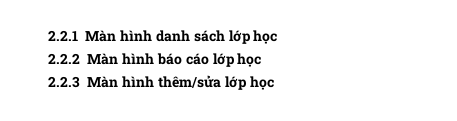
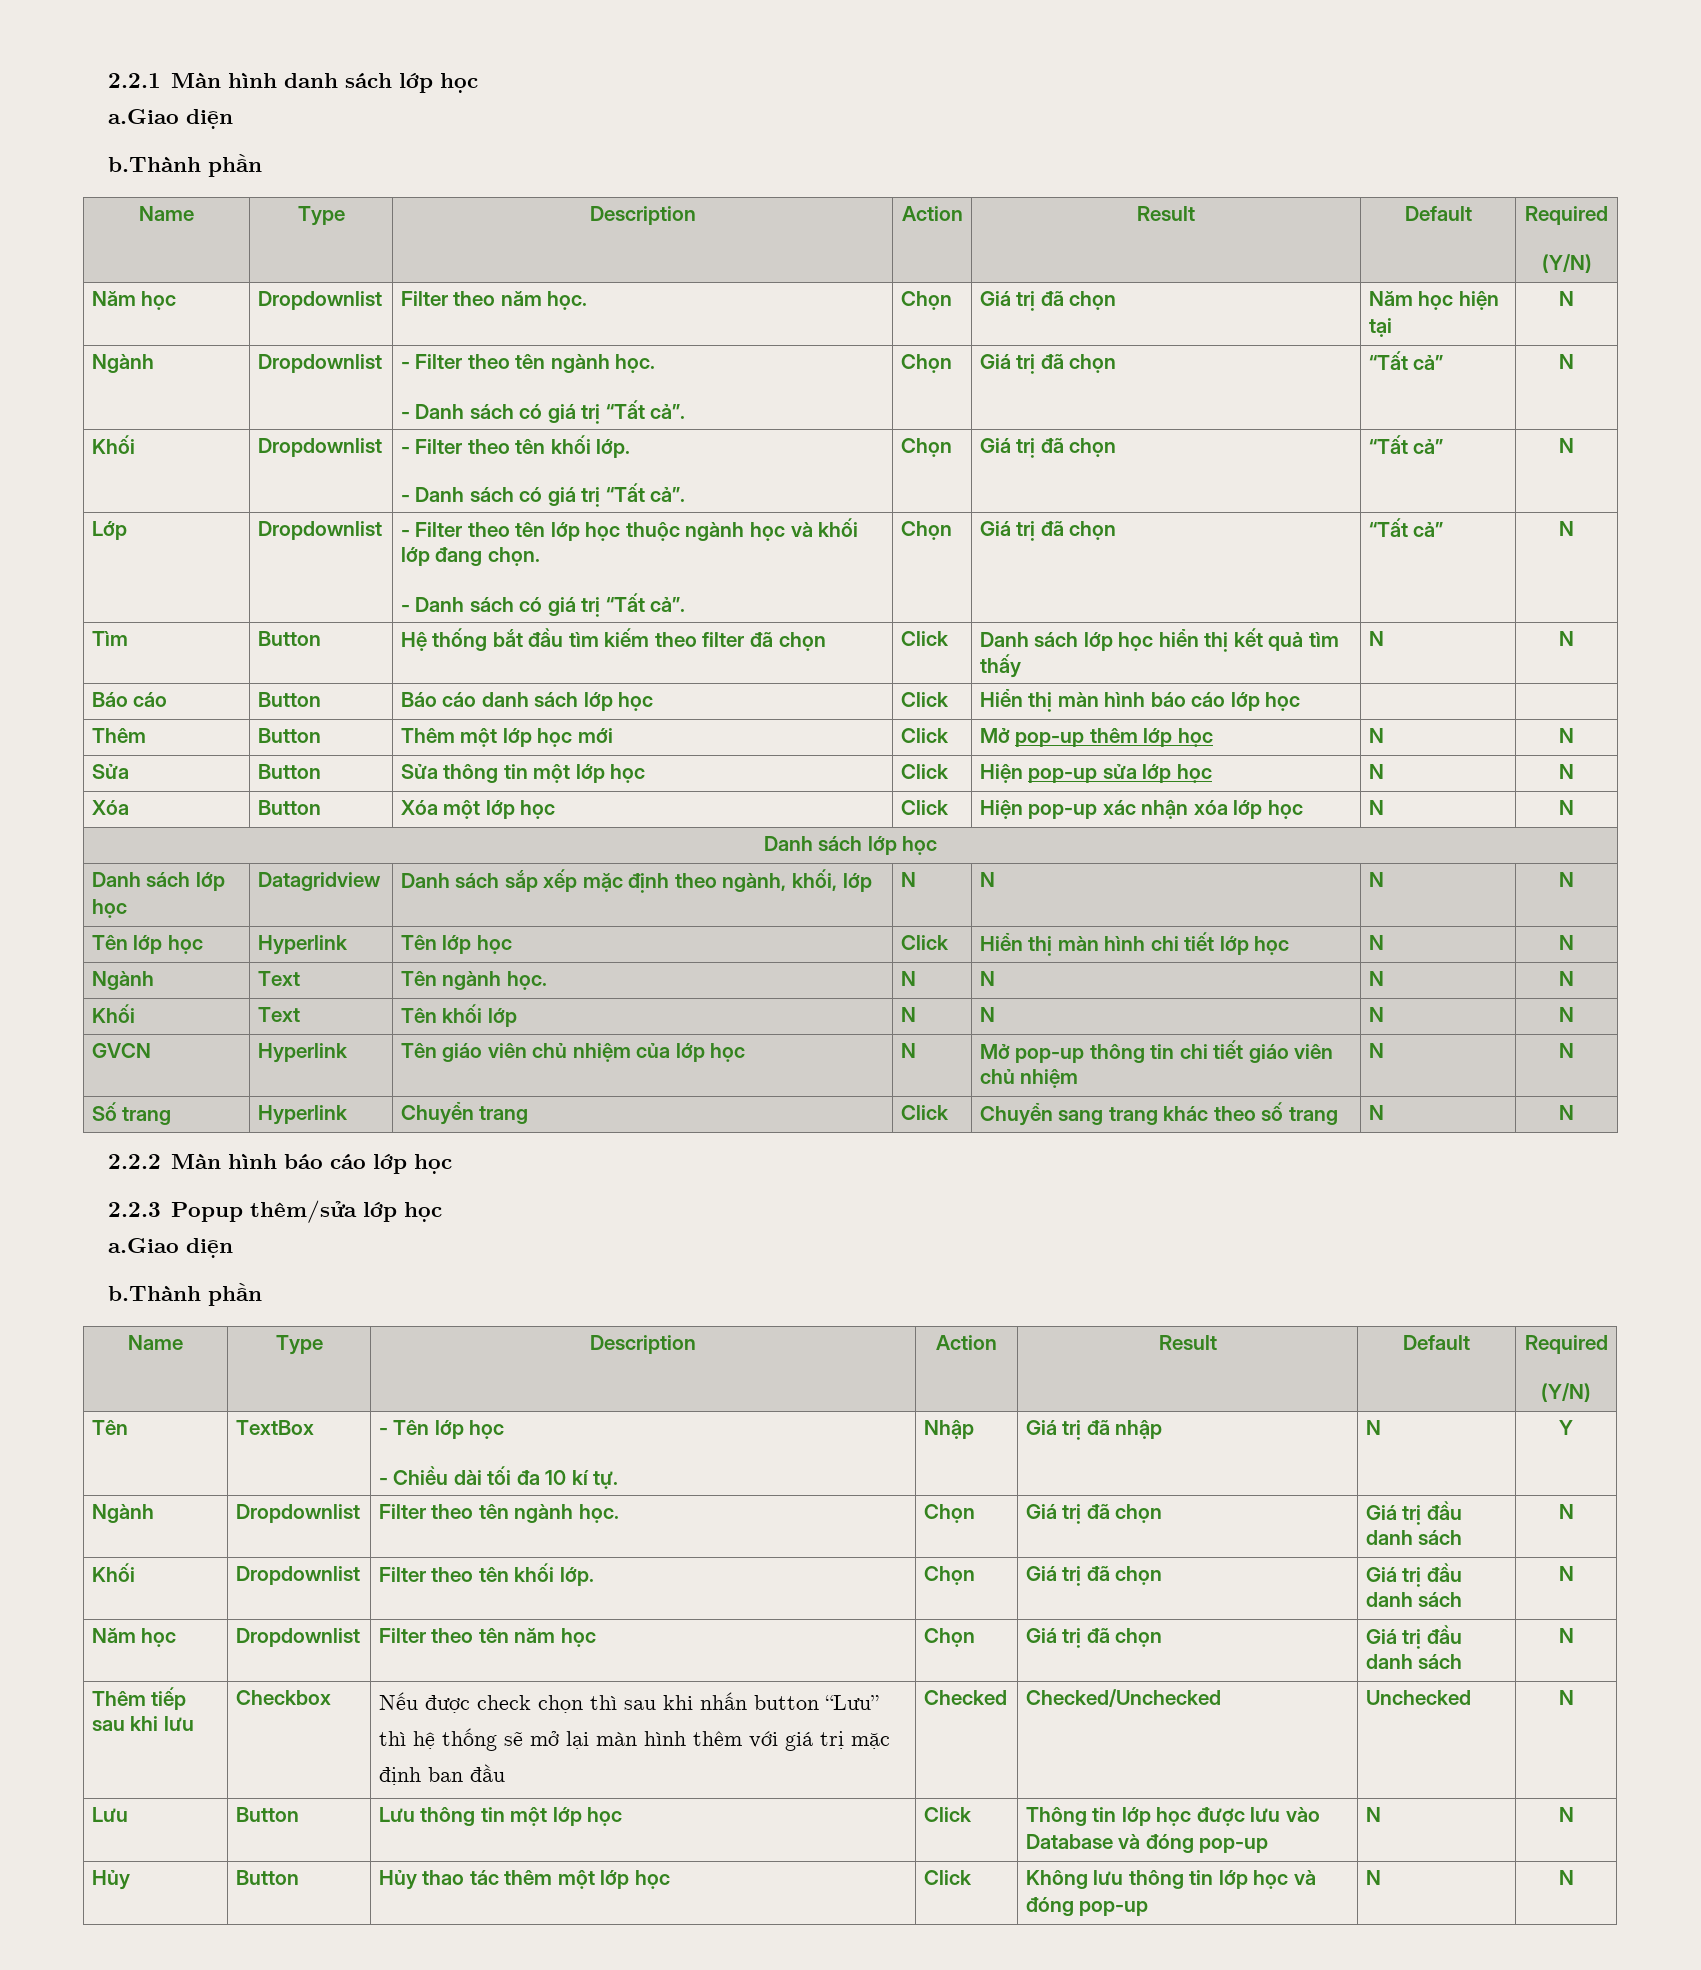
(278, 37) none -> [107,109,233,129] [107,154,262,177] [139,206,194,221] [297,206,345,226] [589,206,696,225] [901,206,963,221] [1137,206,1195,221] [1404,206,1472,221] [1525,206,1608,225] [1541,254,1592,273] [91,291,177,310] [257,291,382,310] [400,291,588,310] [900,291,952,310] [979,291,1117,311] [1368,291,1499,310] [1368,318,1392,337] [1559,291,1574,306] [91,354,154,373] [257,354,382,373] [400,354,656,373] [400,400,686,424] [900,354,952,373] [979,354,1117,374] [1368,351,1444,370] [1559,354,1574,369] [91,435,135,454] [257,438,382,457] [400,435,631,458] [400,483,686,507] [900,438,952,457] [979,438,1117,458] [1368,435,1444,454] [1559,438,1574,453] [91,521,127,540] [257,521,382,540] [400,518,859,541] [400,547,540,566] [400,593,686,617] [900,521,952,540] [979,521,1117,541] [1368,518,1444,537] [1559,521,1574,536] [91,631,128,646] [257,631,321,646] [400,628,826,651] [900,631,949,646] [979,628,1340,652] [979,654,1021,678] [1368,631,1384,646] [1559,631,1574,646] [91,692,168,707] [257,692,321,707] [400,692,654,711] [900,692,949,707] [979,689,1301,712] [91,728,146,743] [257,728,321,743] [400,728,613,747] [900,728,949,743] [979,728,1213,747] [1368,728,1384,743] [1559,728,1574,743] [91,764,129,779] [257,764,321,779] [400,764,646,783] [900,764,949,779] [979,764,1212,783] [1368,764,1384,779] [1559,764,1574,779] [91,800,129,815] [257,800,321,815] [400,800,556,819] [900,800,949,815] [979,800,1303,819] [1368,800,1384,815] [1559,800,1574,815] [763,836,938,855] [91,872,225,891] [91,899,127,918] [257,872,381,891] [400,869,872,893] [900,872,916,887] [979,872,995,887] [1368,872,1384,887] [1559,872,1574,887] [91,935,203,954] [257,935,348,955] [400,935,512,954] [900,935,949,950] [979,932,1290,956] [1368,935,1384,950] [1559,935,1574,950] [91,971,154,990] [257,971,300,986] [400,971,547,990] [900,971,916,986] [979,971,995,986] [1368,971,1384,986] [1559,971,1574,986] [91,1004,135,1023] [257,1007,300,1022] [400,1004,517,1027] [900,1007,916,1022] [979,1007,995,1022] [1368,1007,1384,1022] [1559,1007,1574,1022] [91,1043,151,1058] [257,1043,348,1063] [400,1043,746,1062] [900,1043,916,1058] [979,1040,1334,1063] [979,1069,1079,1088] [1368,1043,1384,1058] [1559,1043,1574,1058] [91,1102,172,1125] [257,1105,348,1125] [400,1102,529,1125] [900,1105,949,1120] [979,1102,1338,1126] [1368,1105,1384,1120] [1559,1105,1574,1120] // a.Giao diện // b.Thành phần // Name | Type | Description | Action | Result | Default | Required // (Y/N) // Năm học | Dropdownlist | Filter theo năm học. | Chọn | Giá trị đã chọn | Năm học hiện tại | N // Ngành | Dropdownlist | - Filter theo tên ngành học. // - Danh sách có giá trị “Tất cả”. | Chọn | Giá trị đã chọn | “Tất cả” | N // Khối | Dropdownlist | - Filter theo tên khối lớp. // - Danh sách có giá trị “Tất cả”. | Chọn | Giá trị đã chọn | “Tất cả” | N // Lớp | Dropdownlist | - Filter theo tên lớp học thuộc ngành học và khối lớp đang chọn. // - Danh sách có giá trị “Tất cả”. | Chọn | Giá trị đã chọn | “Tất cả” | N // Tìm | Button | Hệ thống bắt đầu tìm kiếm theo filter đã chọn | Click | Danh sách lớp học hiển thị kết quả tìm thấy | N | N // Báo cáo | Button | Báo cáo danh sách lớp học | Click | Hiển thị màn hình báo cáo lớp học | | // Thêm | Button | Thêm một lớp học mới | Click | Mở pop-up thêm lớp học | N | N // Sửa | Button | Sửa thông tin một lớp học | Click | Hiện pop-up sửa lớp học | N | N // Xóa | Button | Xóa một lớp học | Click | Hiện pop-up xác nhận xóa lớp học | N | N // Danh sách lớp học // Danh sách lớp học | Datagridview | Danh sách sắp xếp mặc định theo ngành, khối, lớp | N | N | N | N // Tên lớp học | Hyperlink | Tên lớp học | Click | Hiển thị màn hình chi tiết lớp học | N | N // Ngành | Text | Tên ngành học. | N | N | N | N // Khối | Text | Tên khối lớp | N | N | N | N // GVCN | Hyperlink | Tên giáo viên chủ nhiệm của lớp học | N | Mở pop-up thông tin chi tiết giáo viên chủ nhiệm | N | N // Số trang | Hyperlink | Chuyển trang | Click | Chuyển sang trang khác theo số trang | N | N
[87,76,155,88] Màn hình -> [171,1202,244,1222] Popup
(274, 83) none -> [107,1238,233,1258] [107,1283,262,1306] [128,1335,183,1350] [275,1335,323,1355] [590,1335,696,1354] [936,1335,997,1350] [1158,1335,1217,1350] [1403,1335,1470,1350] [1524,1335,1608,1354] [1541,1383,1591,1402] [91,1420,128,1435] [235,1420,314,1435] [378,1420,505,1439] [378,1466,619,1489] [923,1420,974,1439] [1025,1420,1163,1440] [1365,1420,1381,1435] [1559,1420,1573,1435] [91,1504,154,1523] [235,1504,360,1523] [378,1504,619,1523] [923,1504,975,1523] [1025,1504,1163,1524] [1365,1501,1462,1525] [1365,1530,1463,1545] [1558,1504,1574,1519] [91,1563,135,1582] [235,1566,360,1585] [378,1563,594,1586] [923,1566,975,1585] [1025,1566,1163,1586] [1365,1563,1462,1587] [1365,1592,1463,1607] [1558,1566,1574,1581] [91,1628,177,1647] [235,1628,360,1647] [378,1628,596,1647] [923,1628,975,1647] [1025,1628,1163,1648] [1365,1625,1462,1649] [1365,1654,1463,1669] [1558,1628,1574,1643] [91,1687,187,1710] [91,1716,194,1731] [235,1690,331,1705] [378,1692,879,1713] [378,1728,890,1751] [378,1764,505,1785] [923,1690,1007,1705] [1025,1689,1221,1707] [1365,1690,1471,1705] [1558,1690,1574,1705] [91,1807,128,1822] [235,1807,299,1822] [378,1807,623,1826] [923,1807,972,1822] [1025,1807,1320,1826] [1025,1834,1269,1853] [1365,1807,1381,1822] [1558,1807,1574,1822] [91,1870,130,1890] [235,1870,299,1885] [378,1870,670,1890] [923,1870,972,1885] [1025,1870,1316,1889] [1025,1897,1149,1916] [1365,1870,1381,1885] [1558,1870,1574,1885] // a.Giao diện // b.Thành phần // Name | Type | Description | Action | Result | Default | Required // (Y/N) // Tên | TextBox | - Tên lớp học // - Chiều dài tối đa 10 kí tự. | Nhập | Giá trị đã nhập | N | Y // Ngành | Dropdownlist | Filter theo tên ngành học. | Chọn | Giá trị đã chọn | Giá trị đầu danh sách | N // Khối | Dropdownlist | Filter theo tên khối lớp. | Chọn | Giá trị đã chọn | Giá trị đầu danh sách | N // Năm học | Dropdownlist | Filter theo tên năm học | Chọn | Giá trị đã chọn | Giá trị đầu danh sách | N // Thêm tiếp sau khi lưu | Checkbox | Nếu được check chọn thì sau khi nhấn button “Lưu” thì hệ thống sẽ mở lại màn hình thêm với giá trị mặc định ban đầu | Checked | Checked/Unchecked | Unchecked | N // Lưu | Button | Lưu thông tin một lớp học | Click | Thông tin lớp học được lưu vào Database và đóng pop-up | N | N // Hủy | Button | Hủy thao tác thêm một lớp học | Click | Không lưu thông tin lớp học và đóng pop-up | N | N

